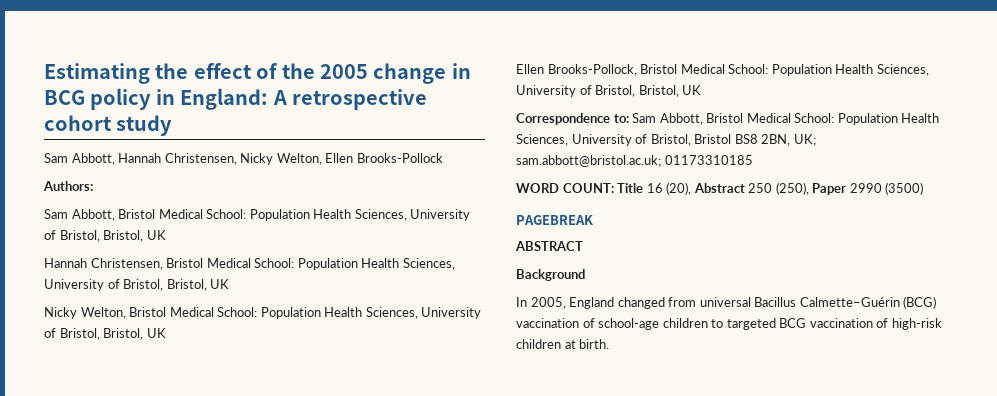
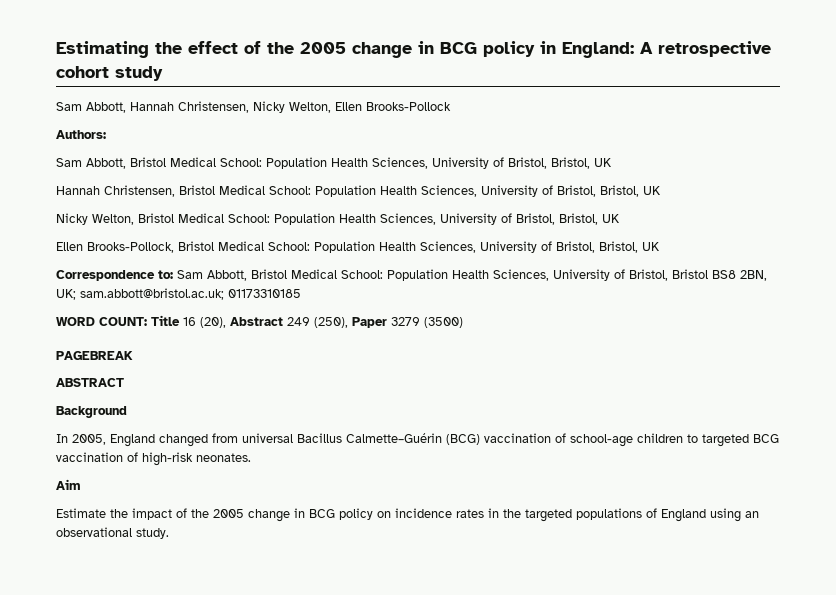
[748,183,773,193] 250 -> [287,317,310,326] 249
[849,183,882,193] 2990 -> [391,317,420,326] 3279
[516,339,610,349] children at birth. -> [196,453,251,462] [56,479,81,490] [56,508,759,522] [56,527,169,539] neonates. // Aim // Estimate the impact of the 2005 change in BCG policy on incidence rates in the targeted populations of England using an observational study.

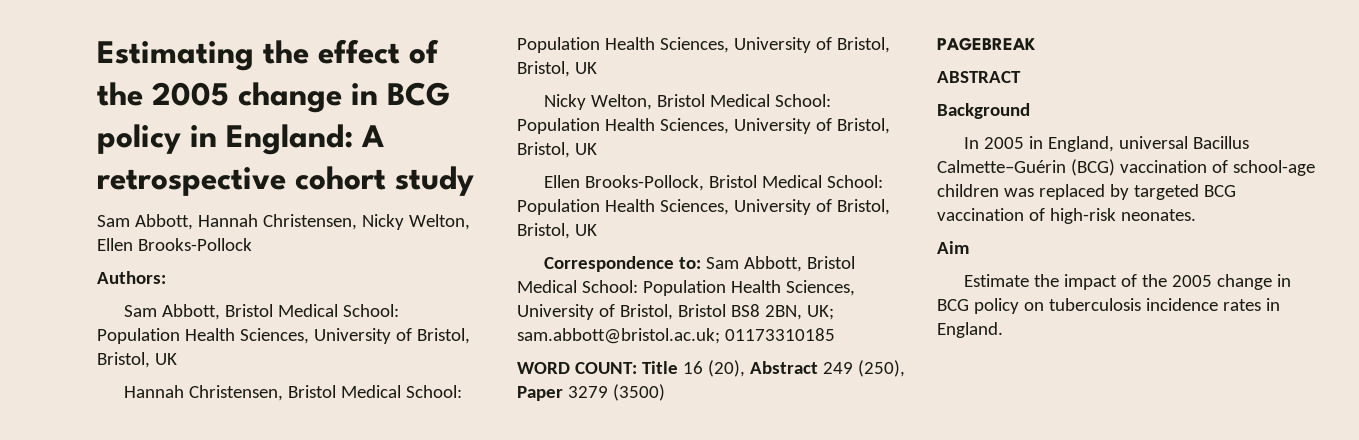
[72,433,238,447] 2005, England changed from -> [984,136,1115,152] 2005 in England,
[687,434,698,443] to -> [1003,184,1129,200] was replaced by
(391, 514) none -> [1048,298,1141,311] tuberculosis
[503,508,759,522] [56,527,169,539] the targeted populations of England using an observational study. -> [937,322,1003,338] England.

